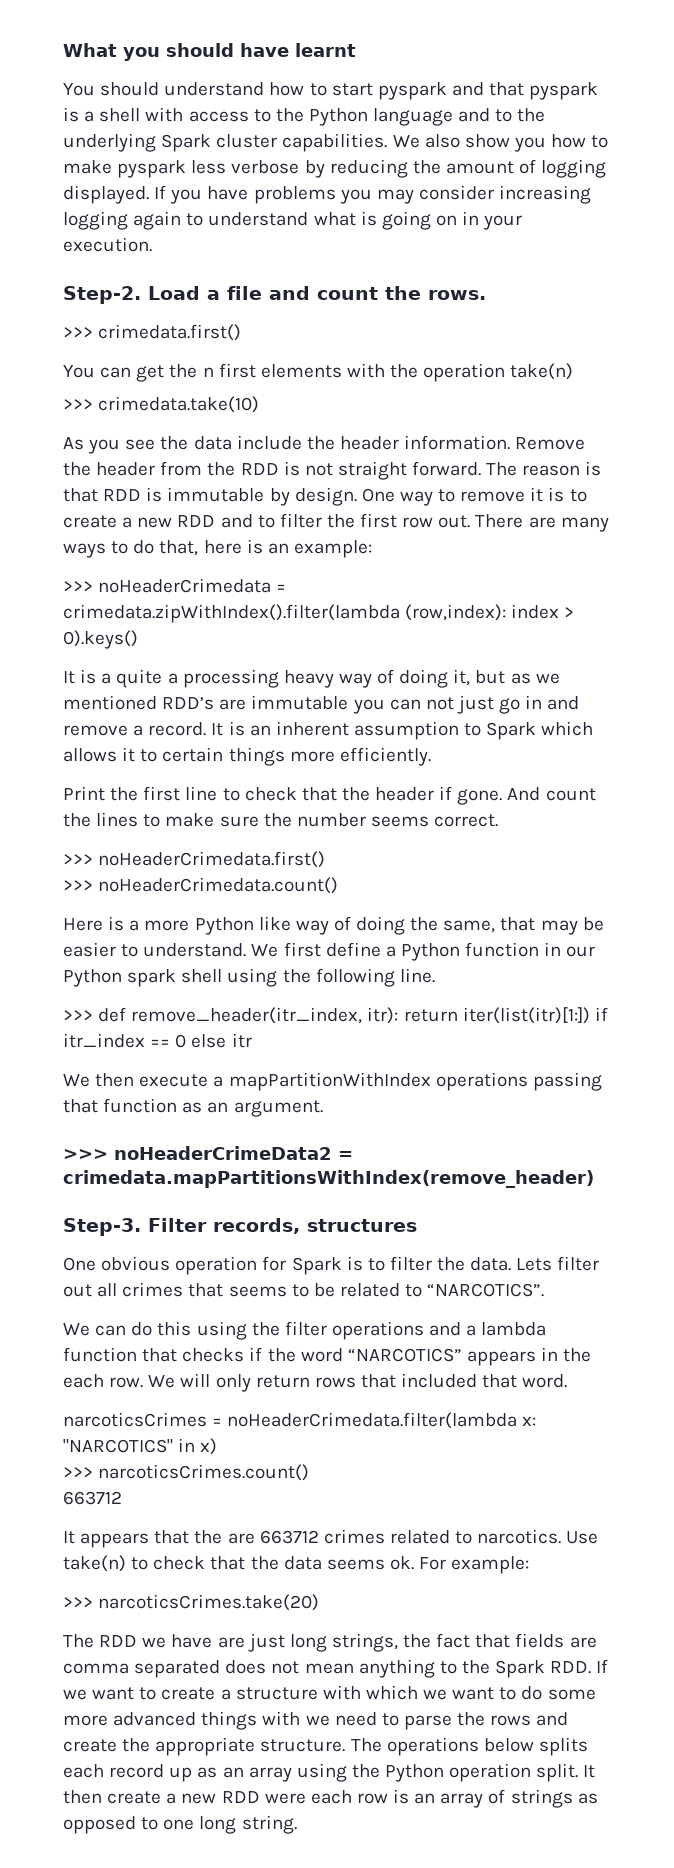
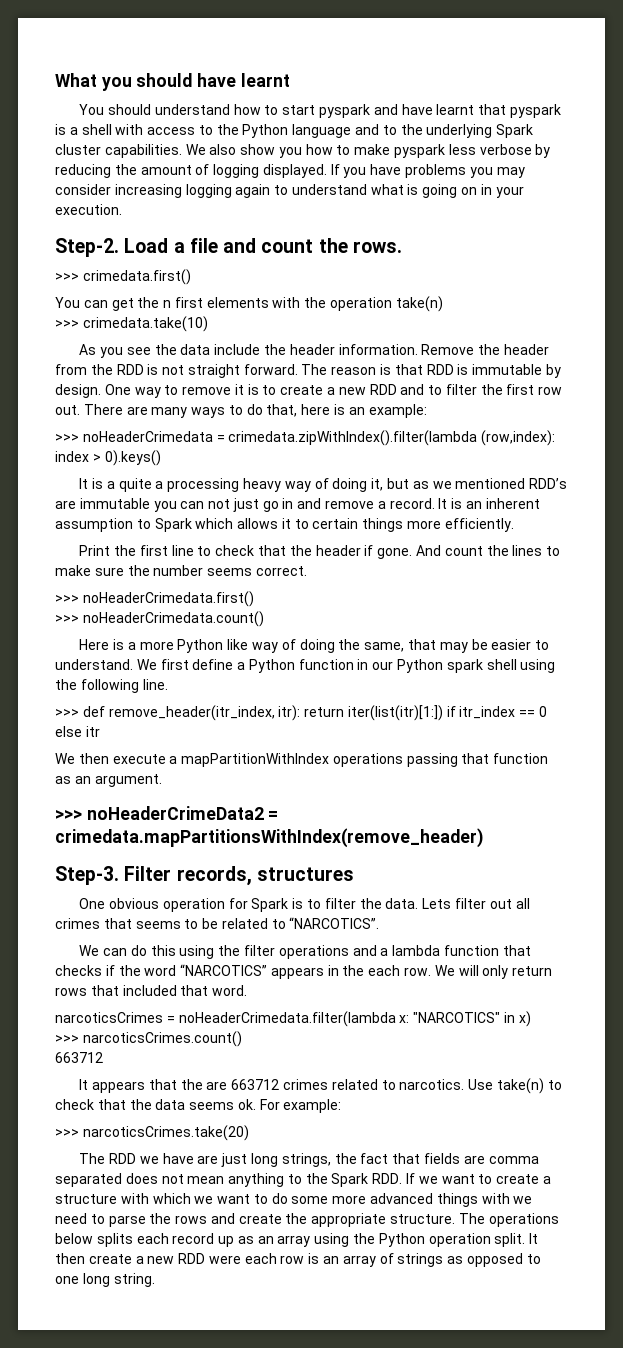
(484, 89) none -> [401,104,475,115] have learnt

